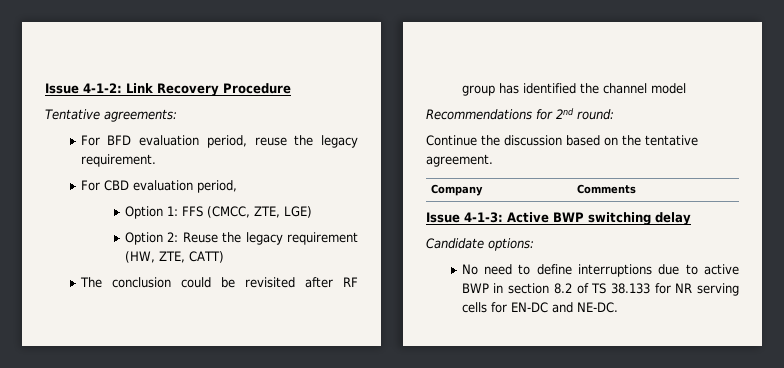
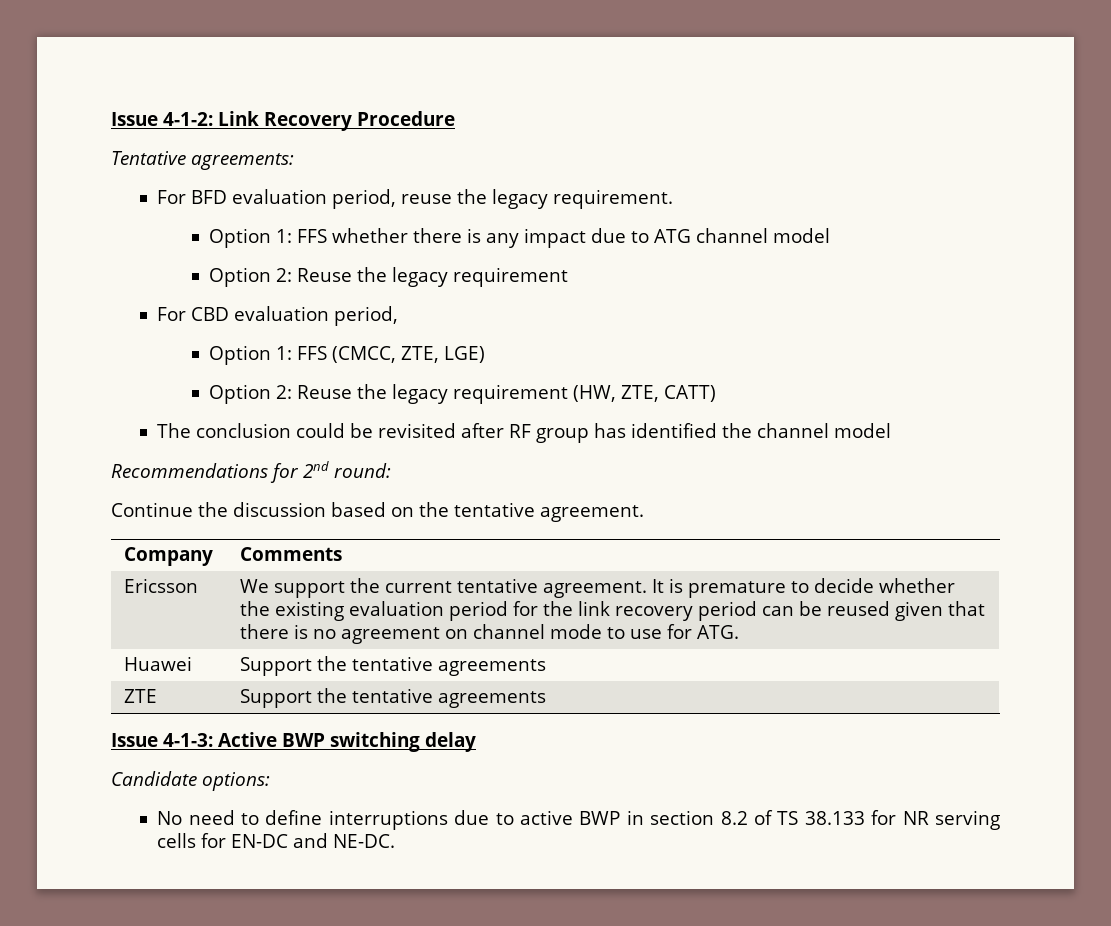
(156, 160) none -> [208,228,830,248] [208,267,568,287] // Option 1: FFS whether there is any impact due to ATG channel model // Option 2: Reuse the legacy requirement
(637, 189) none -> [124,578,199,593] [240,578,956,598] [240,601,986,621] [240,624,740,644] [124,656,193,671] [240,656,547,676] [124,689,158,703] [240,688,547,708] // Ericsson | We support the current tentative agreement. It is premature to decide whether the existing evaluation period for the link recovery period can be reused given that there is no agreement on channel mode to use for ATG. // Huawei | Support the tentative agreements // ZTE | Support the tentative agreements

